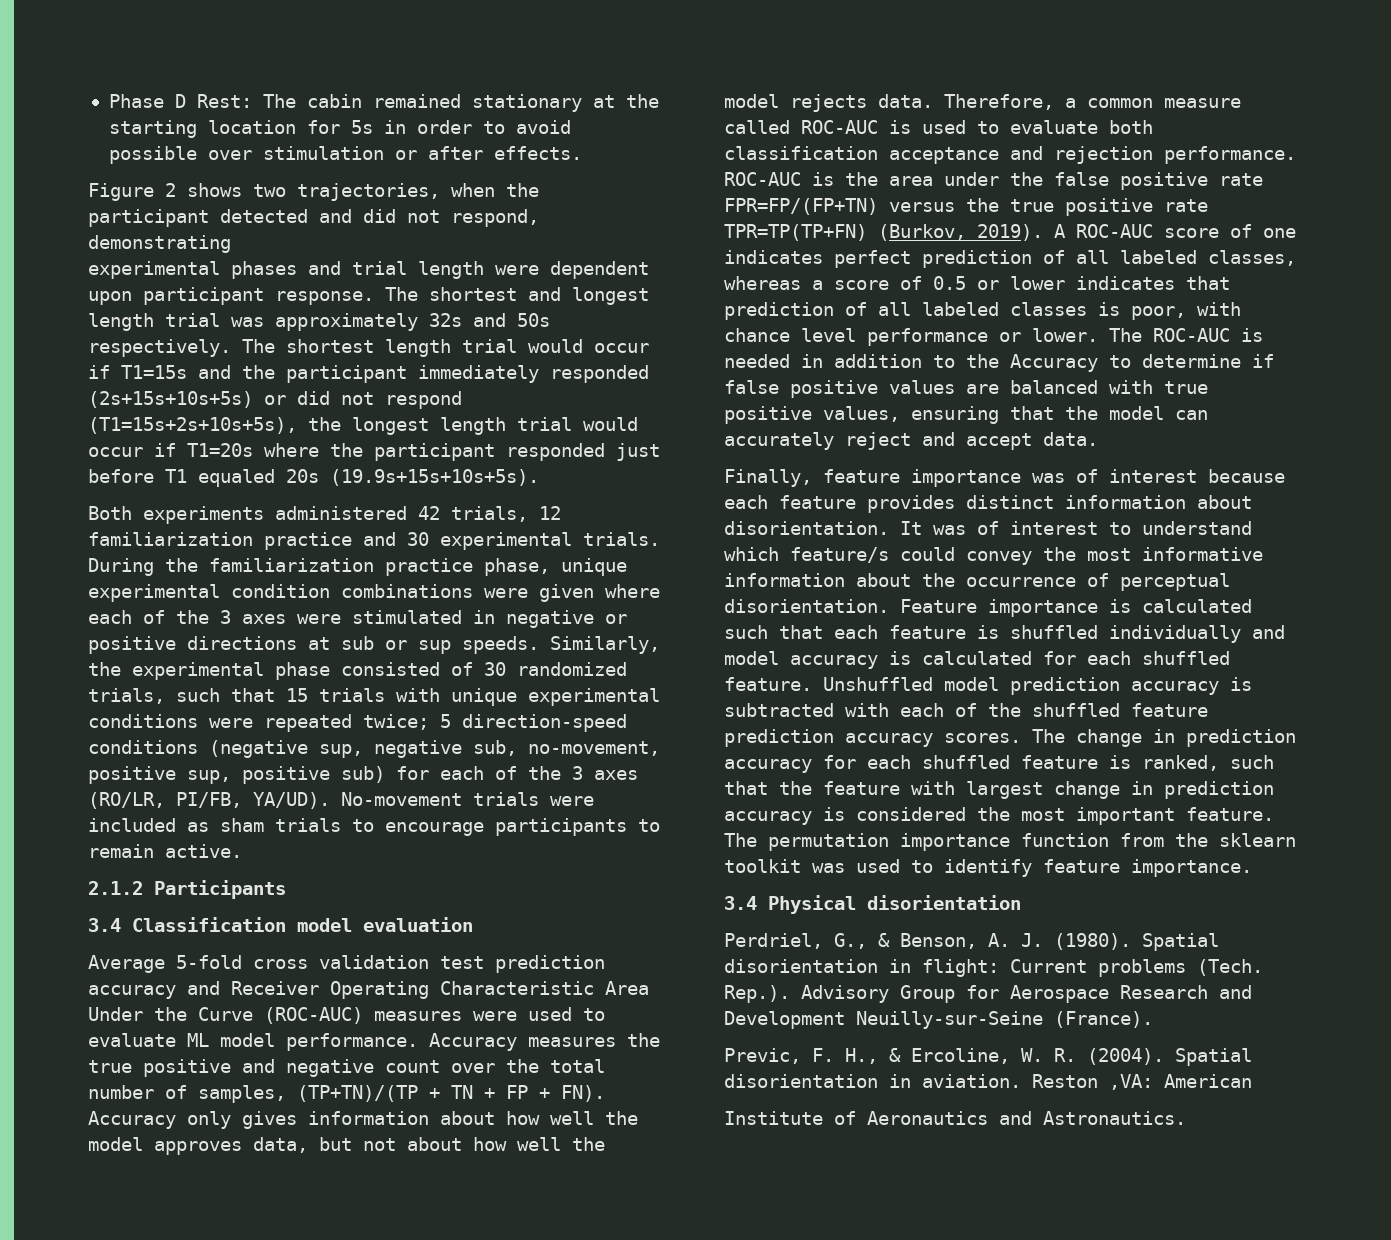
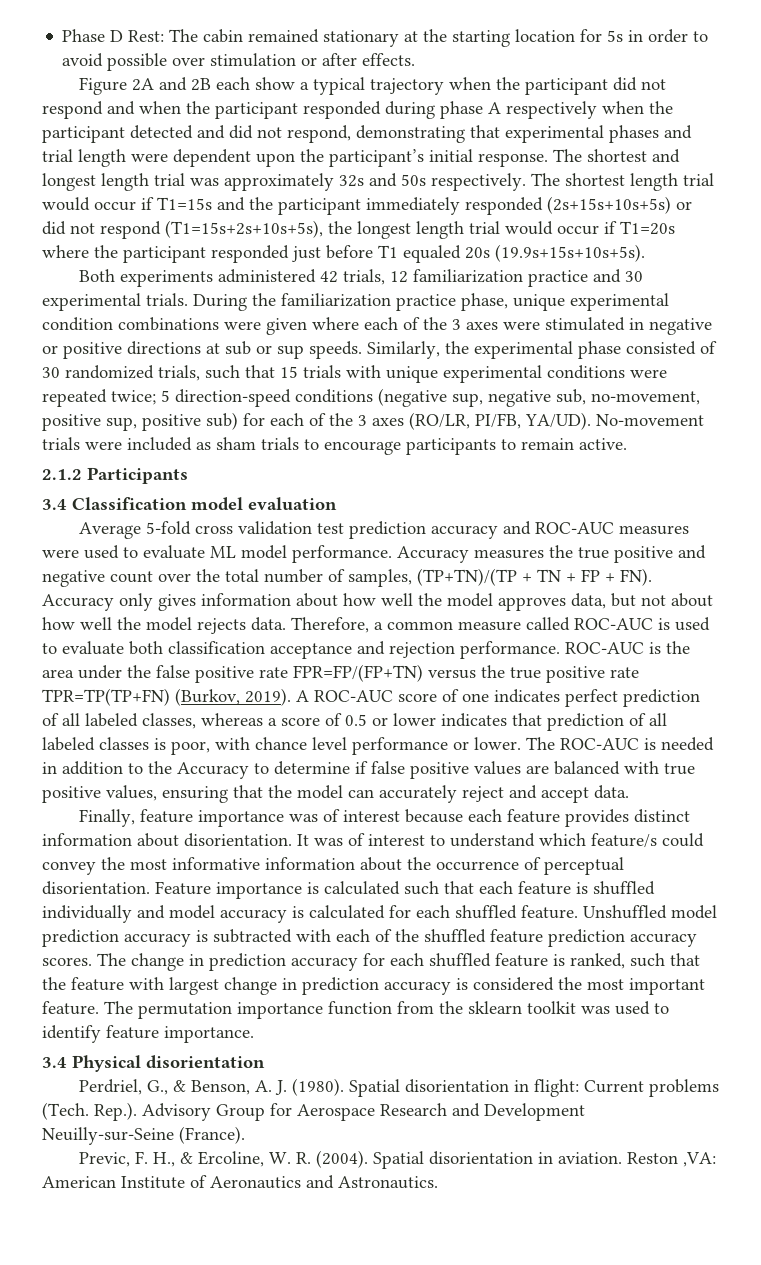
[165,183,440,201] 2 shows two trajectories, -> [131,77,666,95] [42,101,597,119] 2A and 2B each show a typical trajectory when the participant did not respond and when the participant responded during phase A respectively
(231, 244) // -> [470,125,500,138] that
[143,287,264,305] participant -> [300,149,473,167] the participant’s initial
[231,981,649,999] [88,1007,363,1024] Receiver Operating Characteristic Area Under the Curve (ROC-AUC) -> [534,522,614,534] ROC-AUC
(1252, 1081) // -> (116, 1182) none

